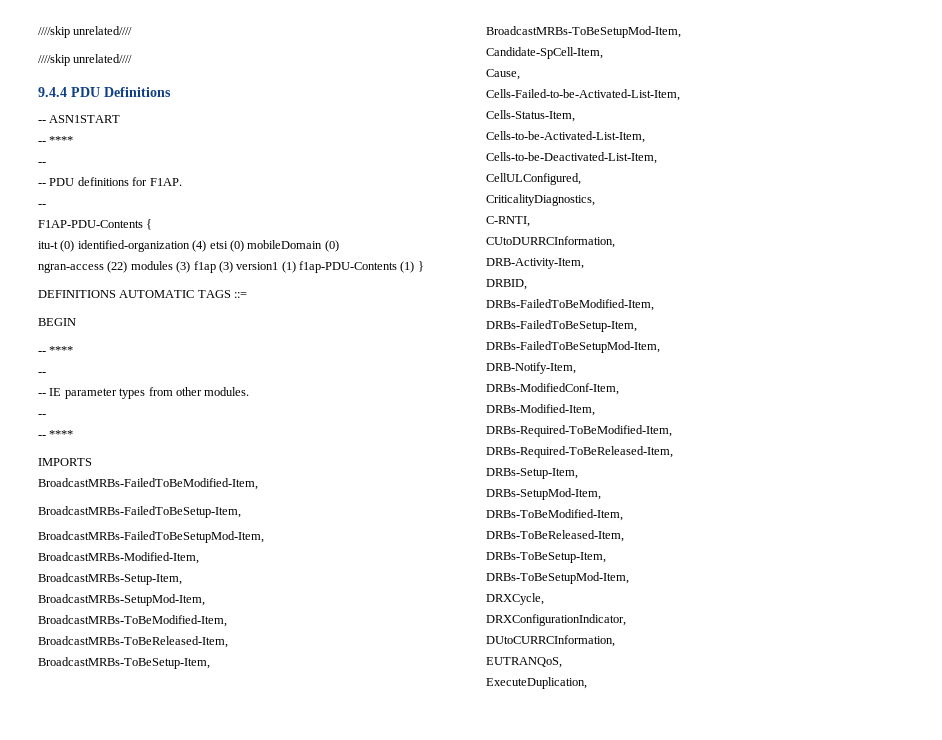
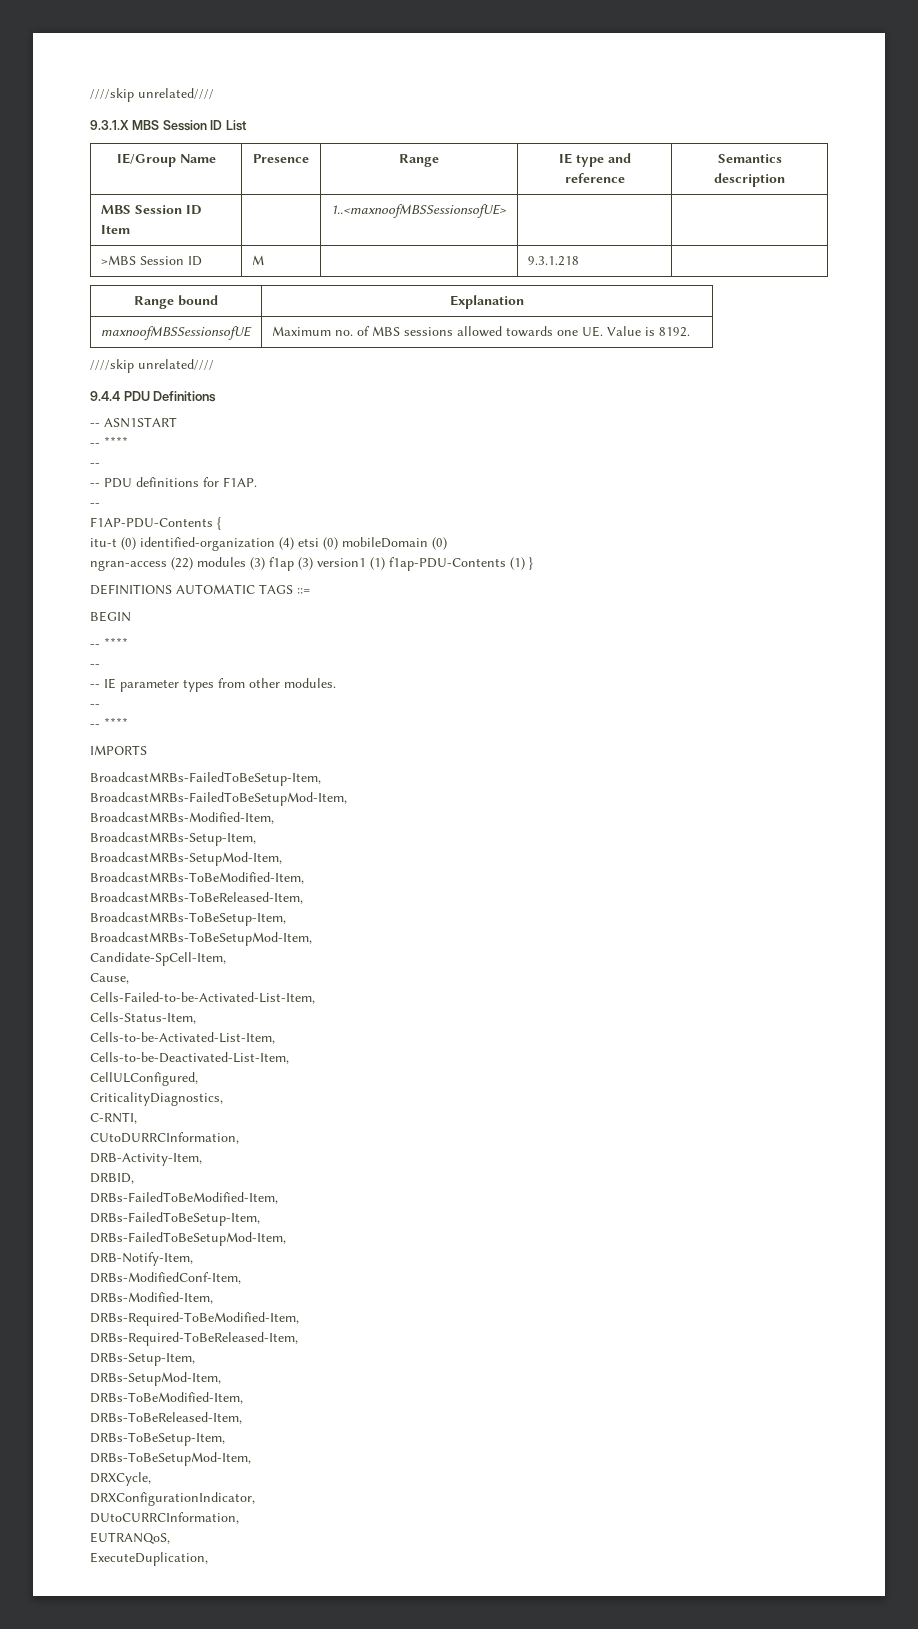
[38,26,133,38] ////skip unrelated//// -> [90,88,214,102] [90,120,247,131] [116,153,216,167] [253,154,309,163] [399,154,439,167] [558,153,631,167] [564,173,625,183] [717,154,782,163] [714,173,785,187] [100,205,202,215] [100,225,130,234] [330,204,506,218] [100,255,202,266] [251,255,264,265] [527,256,579,266] [134,295,218,309] [450,295,524,309] [100,326,252,340] [271,326,690,337] ////skip unrelated//// // 9.3.1.X MBS Session ID List // IE/Group Name | Presence | Range | IE type and reference | Semantics description // MBS Session ID Item | | 1..<maxnoofMBSSessionsofUE> | | // >MBS Session ID | M | | 9.3.1.218 | // Range bound | Explanation // maxnoofMBSSessionsofUE | Maximum no. of MBS sessions allowed towards one UE. Value is 8192.
[38,478,258,490] // BroadcastMRBs-FailedToBeModified-Item, -> (147, 750) none

